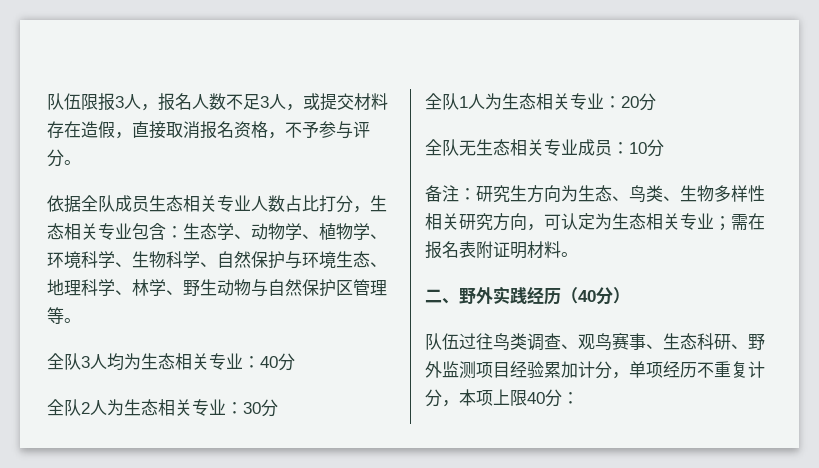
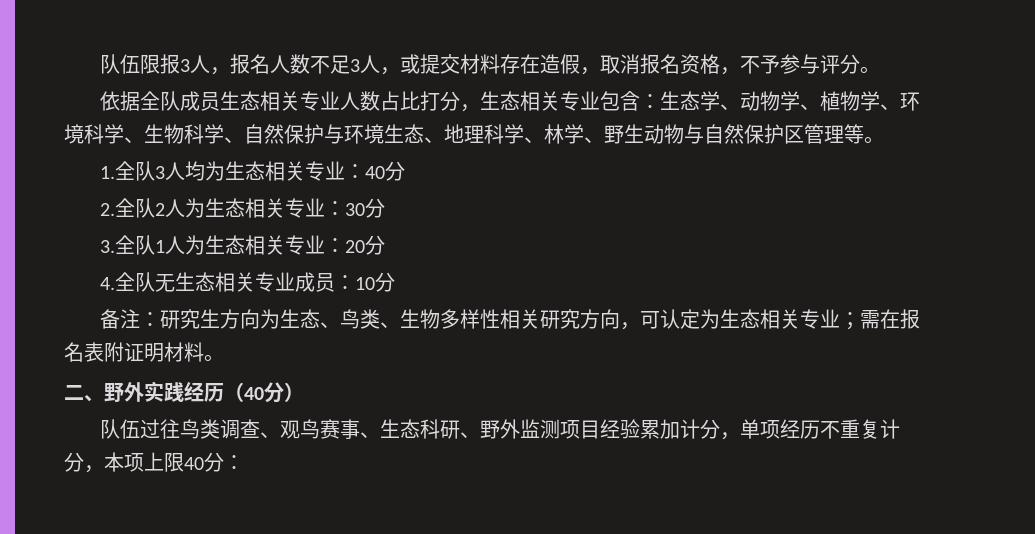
[132,121,166,139] 直接 -> (600, 71) none
(81, 320) none -> [99,166,115,179] 1.
(295, 362) none -> [99,203,115,216] 2.
(278, 408) none -> [99,240,115,253] 3.
(656, 102) none -> [99,277,115,290] 4.

